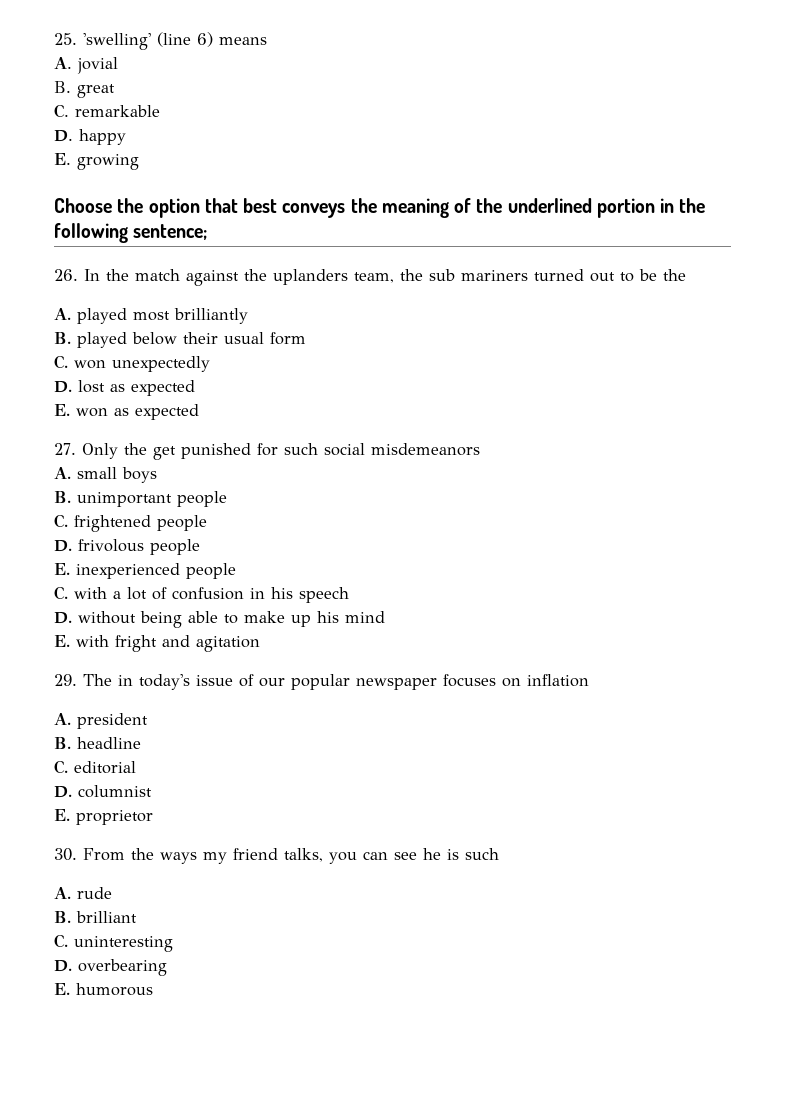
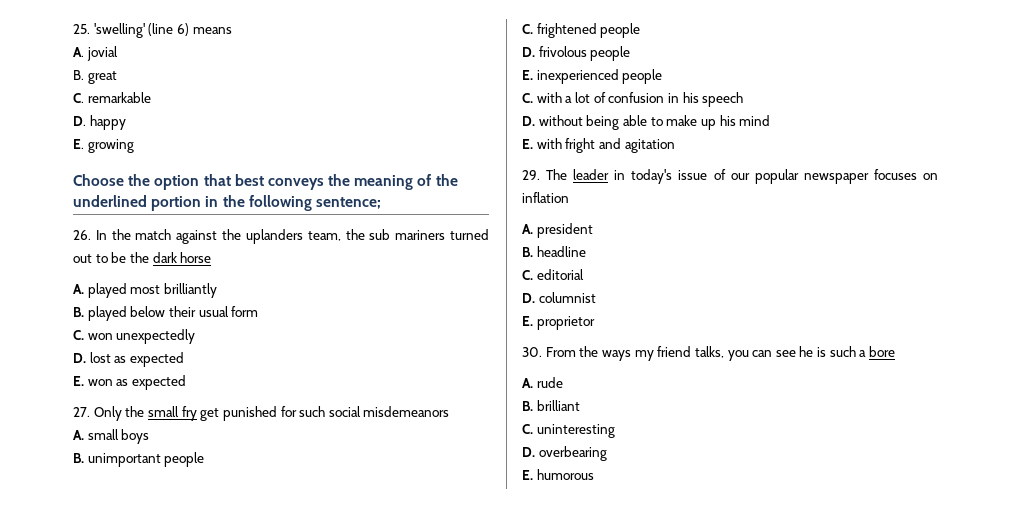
(686, 275) none -> [152,252,212,263] dark horse
(147, 449) none -> [147,406,197,421] small fry
(112, 680) none -> [573,169,610,180] leader
(499, 854) none -> [859,346,896,357] a bore

